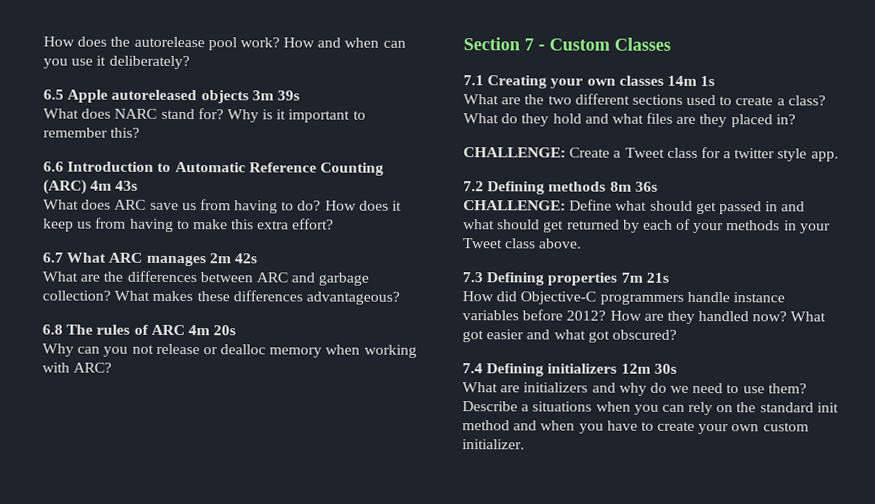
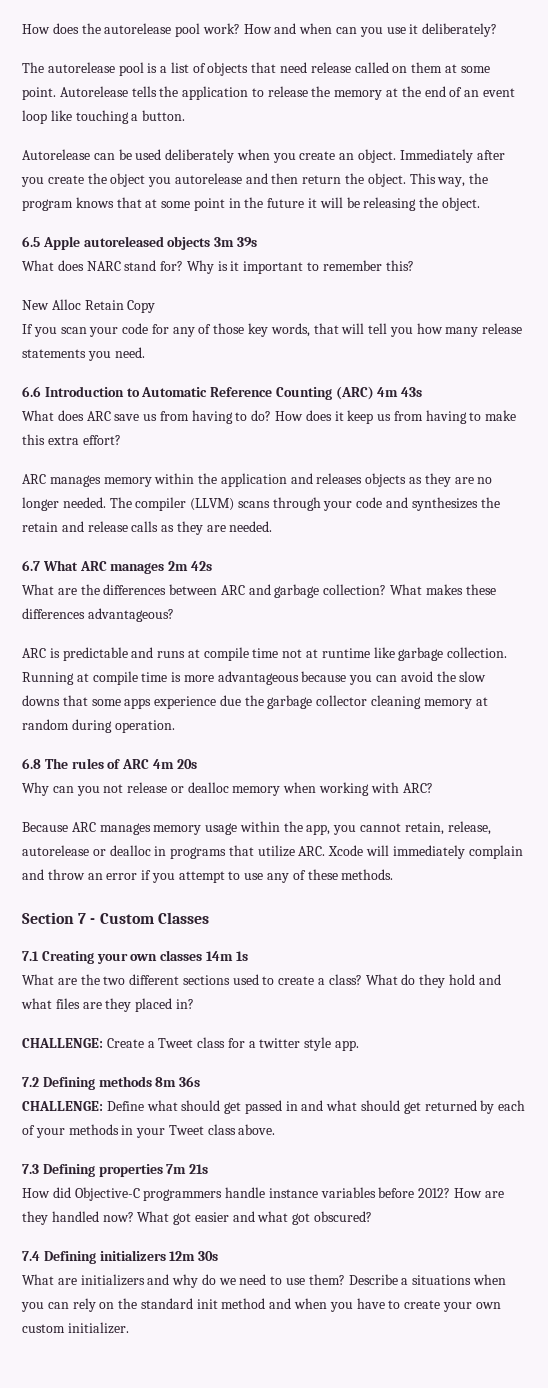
(190, 62) none -> [22,62,490,76] [22,86,515,100] [22,110,186,124] [22,149,505,163] [21,173,489,187] [22,197,480,211] // The autorelease pool is a list of objects that need release called on them at some point. Autorelease tells the application to release the memory at the end of an event loop like touching a button. // Autorelease can be used deliberately when you create an object. Immediately after you create the object you autorelease and then return the object. This way, the program knows that at some point in the future it will be releasing the object.
(141, 132) none -> [22,299,156,313] [22,323,523,337] [22,347,145,361] // New Alloc Retain Copy // If you scan your code for any of those key words, that will tell you how many release statements you need.
(335, 224) none -> [22,473,493,487] [22,497,500,511] [22,521,273,535] // ARC manages memory within the application and releases objects as they are no longer needed. The compiler (LLVM) scans through your code and synthesizes the retain and release calls as they are needed.
(400, 298) none -> [22,647,508,661] [22,671,487,685] [22,695,488,709] [22,719,175,733] // ARC is predictable and runs at compile time not at runtime like garbage collection. Running at compile time is more advantageous because you can avoid the slow downs that some apps experience due the garbage collector cleaning memory at random during operation.
(113, 367) none -> [22,821,491,835] [22,845,523,859] [22,869,394,883] // Because ARC manages memory usage within the app, you cannot retain, release, autorelease or dealloc in programs that utilize ARC. Xcode will immediately complain and throw an error if you attempt to use any of these methods.

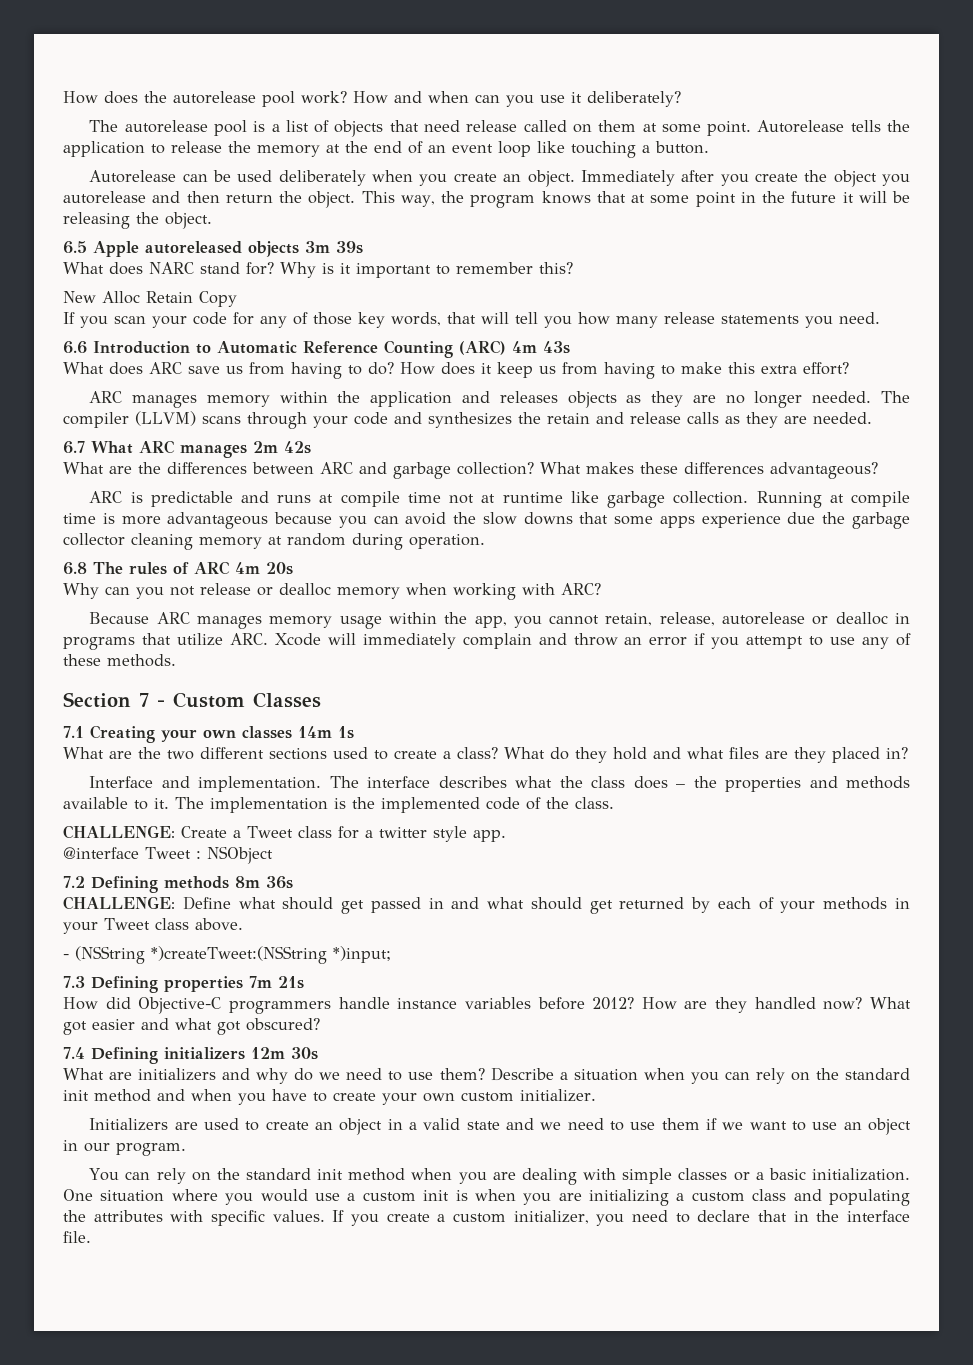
(194, 1004) none -> [89,776,911,792] [63,797,614,813] // Interface and implementation. The interface describes what the class does – the properties and methods available to it. The implementation is the implemented code of the class.
(360, 1045) none -> [63,846,273,864] // @interface Tweet : NSObject
(276, 1129) none -> [63,946,391,964] // - (NSString *)createTweet:(NSString *)input;
[412,1275,472,1285] situations -> [573,1069,638,1081] situation
(129, 1328) none -> [89,1118,911,1135] [63,1140,186,1156] [89,1168,910,1185] [63,1189,911,1206] [63,1210,910,1226] [63,1231,91,1243] // Initializers are used to create an object in a valid state and we need to use them if we want to use an object in our program. // You can rely on the standard init method when you are dealing with simple classes or a basic initialization. One situation where you would use a custom init is when you are initializing a custom class and populating the attributes with specific values. If you create a custom initializer, you need to declare that in the interface file.

